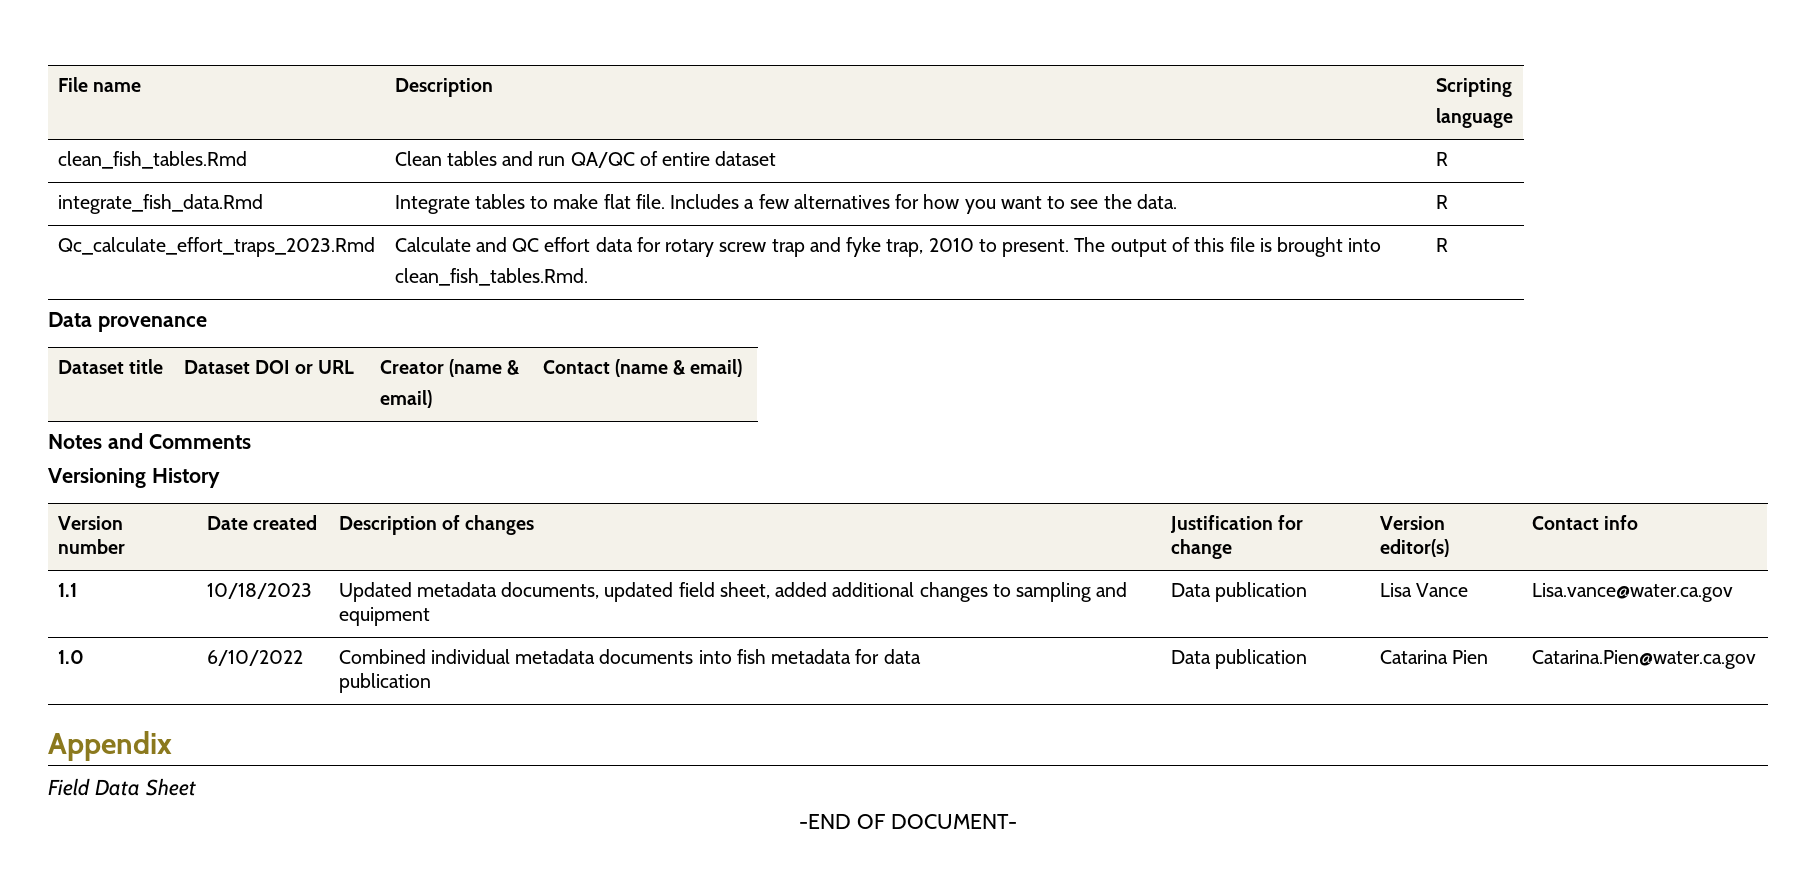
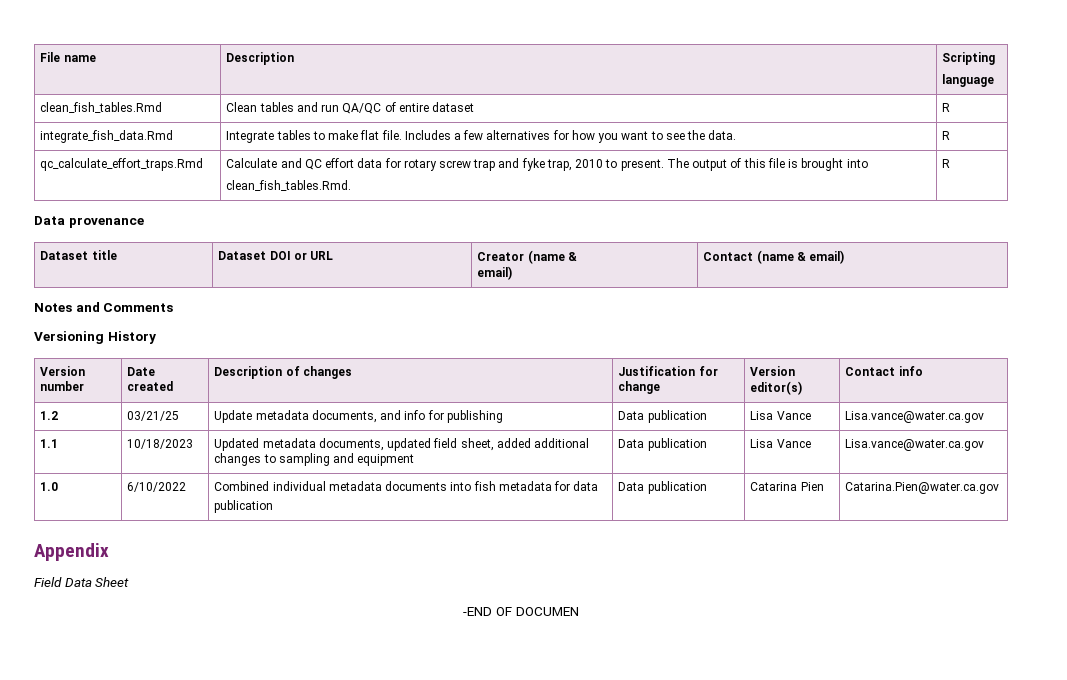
[57,237,375,257] Qc_calculate_effort_traps_2023.Rmd -> [40,158,204,171] qc_calculate_effort_traps.Rmd
(1638, 522) none -> [40,411,59,420] [127,411,180,421] [214,410,503,423] [618,410,707,423] [750,411,811,420] [845,411,985,423] // 1.2 | 03/21/25 | Update metadata documents, and info for publishing | Data publication | Lisa Vance | Lisa.vance@water.ca.gov
[890,814,1017,829] DOCUMENT- -> [515,607,579,616] DOCUMEN

